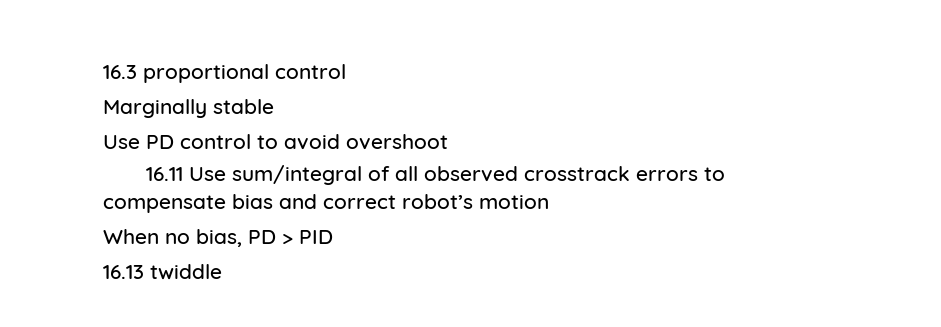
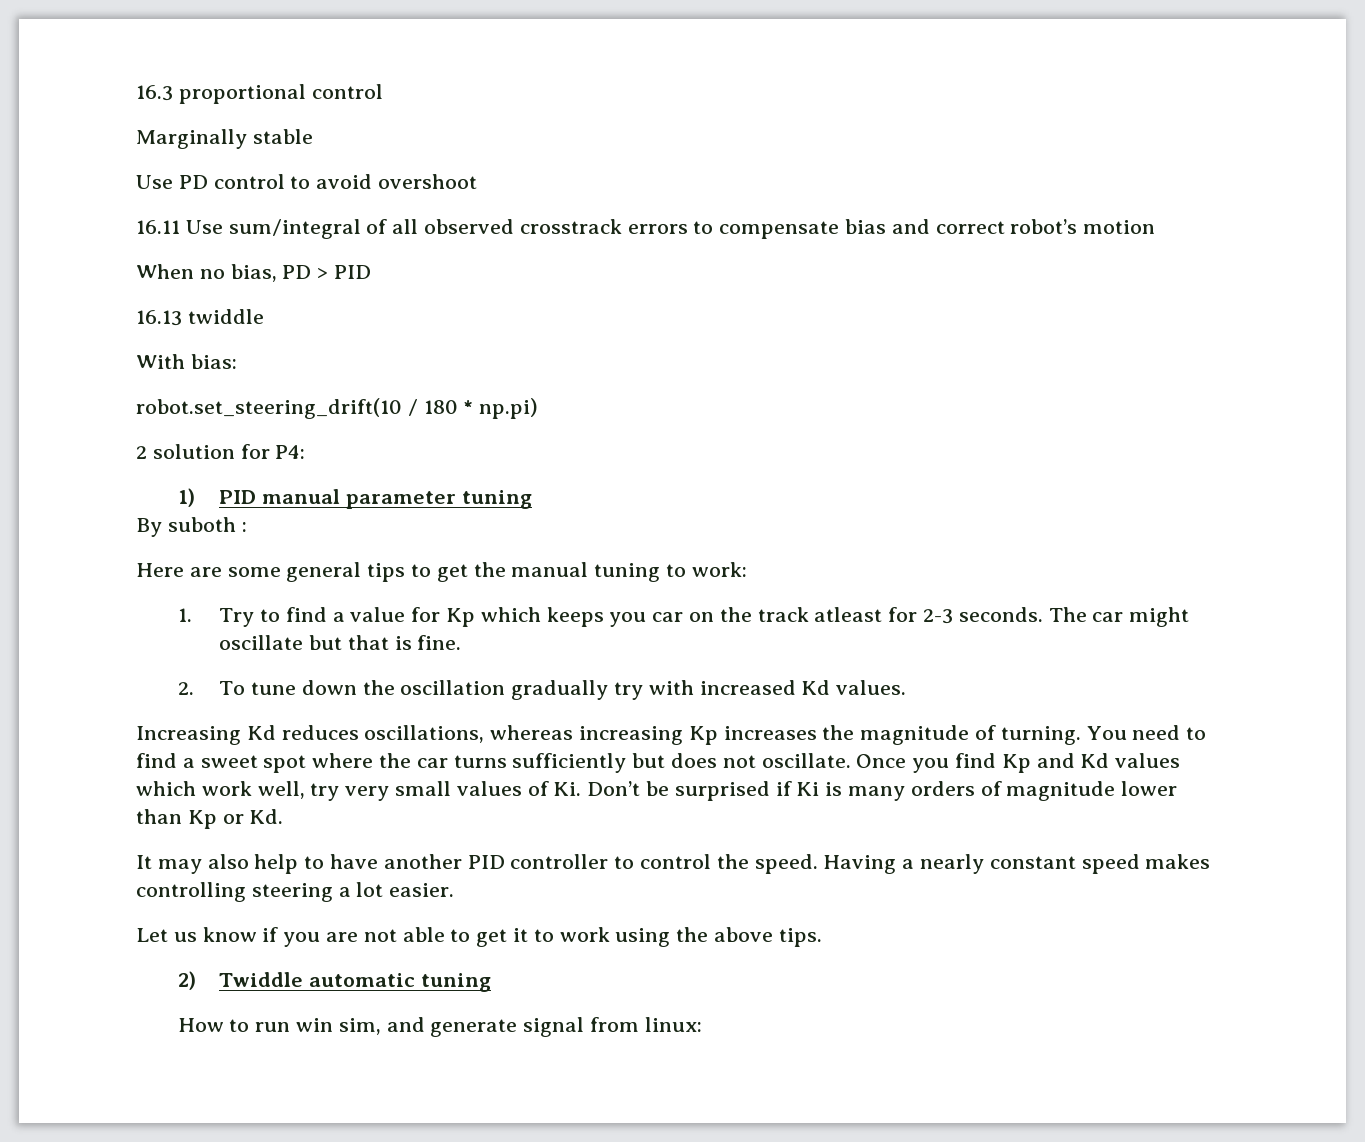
(222, 272) none -> [136,354,237,369] [136,398,539,419] [136,444,306,459] [177,488,532,509] [136,517,247,537] [136,562,747,582] [177,607,1190,627] [219,635,462,650] [177,680,907,700] [136,725,1207,745] [136,753,1181,773] [136,781,1178,801] [136,809,284,829] [136,854,1211,874] [136,882,455,902] [136,927,822,947] [177,971,491,992] [177,1017,702,1037] // With bias: // robot.set_steering_drift(10 / 180 * np.pi) // 2 solution for P4: // 1) PID manual parameter tuning // By suboth : // Here are some general tips to get the manual tuning to work: // 1. Try to find a value for Kp which keeps you car on the track atleast for 2-3 seconds. The car might oscillate but that is fine. // 2. To tune down the oscillation gradually try with increased Kd values. // Increasing Kd reduces oscillations, whereas increasing Kp increases the magnitude of turning. You need to find a sweet spot where the car turns sufficiently but does not oscillate. Once you find Kp and Kd values which work well, try very small values of Ki. Don’t be surprised if Ki is many orders of magnitude lower than Kp or Kd. // It may also help to have another PID controller to control the speed. Having a nearly constant speed makes controlling steering a lot easier. // Let us know if you are not able to get it to work using the above tips. // 2) Twiddle automatic tuning // How to run win sim, and generate signal from linux:

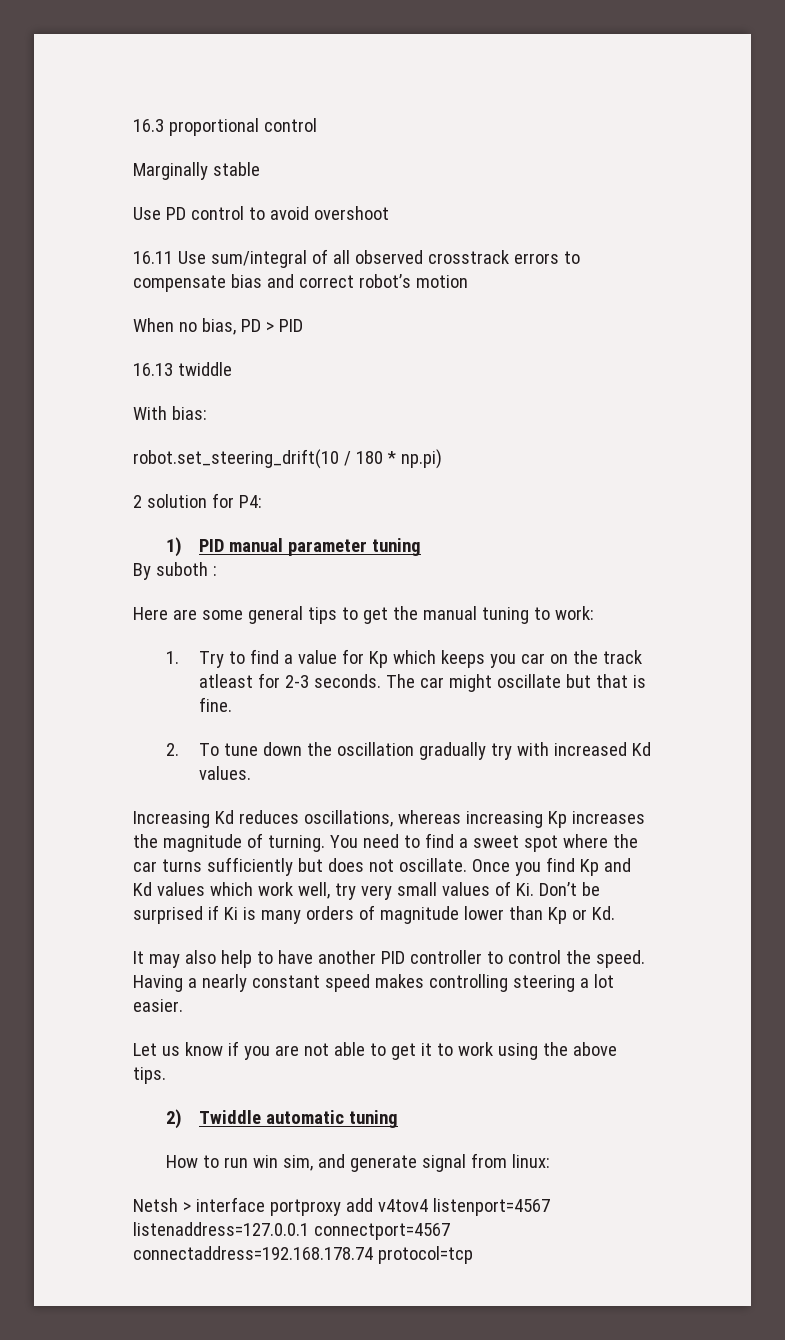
(702, 1024) none -> [133,1197,550,1216] [133,1222,450,1240] [133,1246,473,1264] // Netsh > interface portproxy add v4tov4 listenport=4567 listenaddress=127.0.0.1 connectport=4567 connectaddress=192.168.178.74 protocol=tcp

